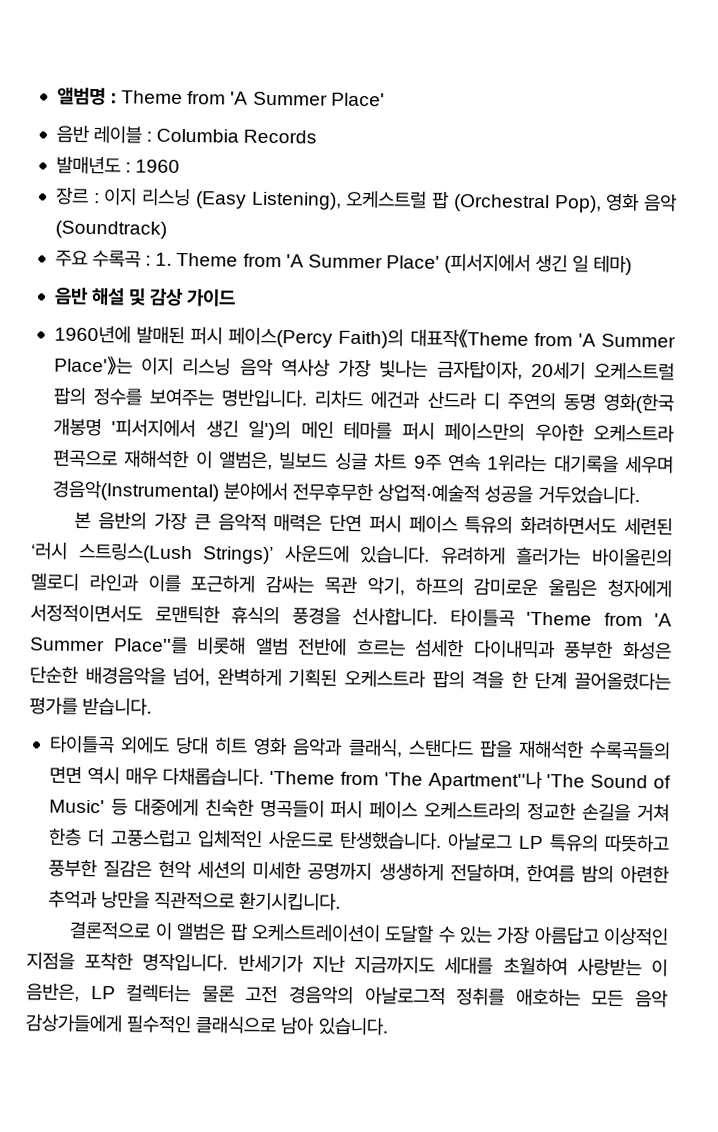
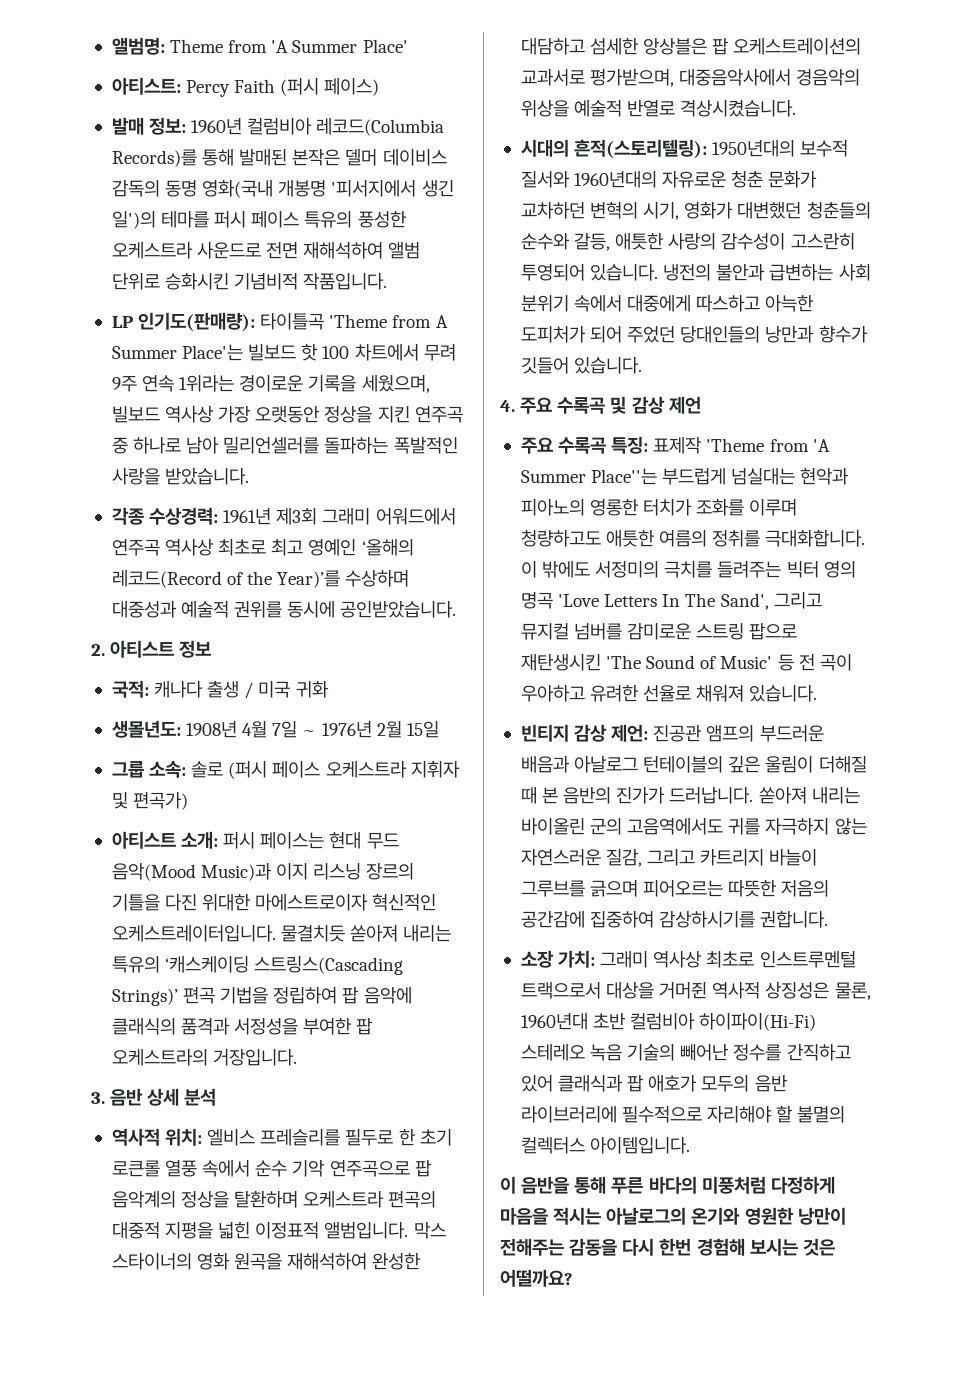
[56,86,118,106] 앨범명 : -> [111,37,165,55] 앨범명:
[55,125,318,144] [55,156,181,175] [55,187,679,213] [54,220,167,239] [54,250,633,276] [53,286,237,307] [53,325,677,349] [53,356,676,381] [52,387,675,414] 음반 레이블 : Columbia Records // 발매년도 : 1960 // 장르 : 이지 리스닝 (Easy Listening), 오케스트럴 팝 (Orchestral Pop), 영화 음악 (Soundtrack) // 주요 수록곡 : 1. Theme from 'A Summer Place' (피서지에서 생긴 일 테마) // 음반 해설 및 감상 가이드 // 1960년에 발매된 퍼시 페이스(Percy Faith)의 대표작《Theme from 'A Summer Place'》는 이지 리스닝 음악 역사상 가장 빛나는 금자탑이자, 20세기 오케스트럴 팝의 정수를 보여주는 명반입니다. 리차드 에건과 산드라 디 주연의 동명 영화(한국 -> [111,77,380,97] [111,117,445,136] [111,149,447,167] [111,180,274,198] 아티스트: Percy Faith (퍼시 페이스) // 발매 정보: 1960년 컬럼비아 레코드(Columbia Records)를 통해 발매된 본작은 델머 데이비스 감독의 동명 영화(국내
[300,421,334,439] 메인 -> (156, 220) none
[444,422,676,443] [52,449,674,474] [51,480,640,505] [74,511,673,536] [31,542,673,567] [30,573,672,598] [30,604,672,627] [30,636,672,660] [29,666,672,691] [29,697,153,716] [48,735,672,760] [48,766,543,792] 페이스만의 우아한 오케스트라 편곡으로 재해석한 이 앨범은, 빌보드 싱글 차트 9주 연속 1위라는 대기록을 세우며 경음악(Instrumental) 분야에서 전무후무한 상업적·예술적 성공을 거두었습니다. // 본 음반의 가장 큰 음악적 매력은 단연 퍼시 페이스 특유의 화려하면서도 세련된 ‘러시 스트링스(Lush Strings)’ 사운드에 있습니다. 유려하게 흘러가는 바이올린의 멜로디 라인과 이를 포근하게 감싸는 목관 악기, 하프의 감미로운 울림은 청자에게 서정적이면서도 로맨틱한 휴식의 풍경을 선사합니다. 타이틀곡 'Theme from 'A Summer Place''를 비롯해 앨범 전반에 흐르는 섬세한 다이내믹과 풍부한 화성은 단순한 배경음악을 넘어, 완벽하게 기획된 오케스트라 팝의 격을 한 단계 끌어올렸다는 평가를 받습니다. // 타이틀곡 외에도 당대 히트 영화 음악과 클래식, 스탠다드 팝을 재해석한 수록곡들의 면면 역시 매우 다채롭습니다. 'Theme from 'The Apartment''나 -> [251,211,407,228] [111,242,421,259] [111,273,388,290] [111,312,448,332] [111,343,456,361] [111,375,430,393] [111,406,463,423] [111,437,458,454] [111,468,250,485] [111,507,456,525] [111,539,414,556] [111,570,410,588] [111,601,457,618] [91,640,212,658] [111,680,329,699] [111,720,439,738] [111,760,460,779] [111,792,189,810] [111,831,399,849] [111,863,415,881] [111,893,437,911] [111,925,452,942] [111,956,404,975] [111,987,412,1006] [111,1018,374,1035] [111,1049,298,1066] [91,1088,217,1106] [111,1128,452,1146] [111,1160,432,1177] [111,1190,437,1208] [111,1222,446,1239] [111,1253,422,1270] [520,38,862,55] [520,69,861,87] [520,100,797,117] [520,139,849,159] [520,170,818,188] [520,201,871,220] [520,233,855,251] [520,264,871,281] [520,295,815,312] [520,325,868,343] [520,357,643,374] [500,396,701,414] [520,436,830,454] [520,468,850,485] [520,499,798,516] [520,529,866,547] [520,561,856,578] [520,592,822,610] [520,623,798,640] [520,654,601,671] 페이스 특유의 풍성한 오케스트라 사운드로 전면 재해석하여 앨범 단위로 승화시킨 기념비적 작품입니다. // LP 인기도(판매량): 타이틀곡 'Theme from A Summer Place'는 빌보드 핫 100 차트에서 무려 9주 연속 1위라는 경이로운 기록을 세웠으며, 빌보드 역사상 가장 오랫동안 정상을 지킨 연주곡 중 하나로 남아 밀리언셀러를 돌파하는 폭발적인 사랑을 받았습니다. // 각종 수상경력: 1961년 제3회 그래미 어워드에서 연주곡 역사상 최초로 최고 영예인 ‘올해의 레코드(Record of the Year)’를 수상하며 대중성과 예술적 권위를 동시에 공인받았습니다. // 2. 아티스트 정보 // 국적: 캐나다 출생 / 미국 귀화 // 생몰년도: 1908년 4월 7일 ~ 1976년 2월 15일 // 그룹 소속: 솔로 (퍼시 페이스 오케스트라 지휘자 및 편곡가) // 아티스트 소개: 퍼시 페이스는 현대 무드 음악(Mood Music)과 이지 리스닝 장르의 기틀을 다진 위대한 마에스트로이자 혁신적인 오케스트레이터입니다. 물결치듯 쏟아져 내리는 특유의 ‘캐스케이딩 스트링스(Cascading Strings)’ 편곡 기법을 정립하여 팝 음악에 클래식의 품격과 서정성을 부여한 팝 오케스트라의 거장입니다. // 3. 음반 상세 분석 // 역사적 위치: 엘비스 프레슬리를 필두로 한 초기 로큰롤 열풍 속에서 순수 기악 연주곡으로 팝 음악계의 정상을 탈환하며 오케스트라 편곡의 대중적 지평을 넓힌 이정표적 앨범입니다. 막스 스타이너의 영화 원곡을 재해석하여 완성한 대담하고 섬세한 앙상블은 팝 오케스트레이션의 교과서로 평가받으며, 대중음악사에서 경음악의 위상을 예술적 반열로 격상시켰습니다. // 시대의 흔적(스토리텔링): 1950년대의 보수적 질서와 1960년대의 자유로운 청춘 문화가 교차하던 변혁의 시기, 영화가 대변했던 청춘들의 순수와 갈등, 애틋한 사랑의 감수성이 고스란히 투영되어 있습니다. 냉전의 불안과 급변하는 사회 분위기 속에서 대중에게 따스하고 아늑한 도피처가 되어 주었던 당대인들의 낭만과 향수가 깃들어 있습니다. // 4. 주요 수록곡 및 감상 제언 // 주요 수록곡 특징: 표제작 'Theme from 'A Summer Place''는 부드럽게 넘실대는 현악과 피아노의 영롱한 터치가 조화를 이루며 청량하고도 애틋한 여름의 정취를 극대화합니다. 이 밖에도 서정미의 극치를 들려주는 빅터 영의 명곡 'Love Letters In The Sand', 그리고 뮤지컬 넘버를 감미로운 스트링 팝으로 재탄생시킨
[133,798,670,822] [47,827,670,853] [47,859,671,884] [47,890,342,911] [69,921,668,946] [26,951,668,977] [26,983,670,1008] [25,1014,388,1036] 대중에게 친숙한 명곡들이 퍼시 페이스 오케스트라의 정교한 손길을 거쳐 한층 더 고풍스럽고 입체적인 사운드로 탄생했습니다. 아날로그 LP 특유의 따뜻하고 풍부한 질감은 현악 세션의 미세한 공명까지 생생하게 전달하며, 한여름 밤의 아련한 추억과 낭만을 직관적으로 환기시킵니다. // 결론적으로 이 앨범은 팝 오케스트레이션이 도달할 수 있는 가장 아름답고 이상적인 지점을 포착한 명작입니다. 반세기가 지난 지금까지도 세대를 초월하여 사랑받는 이 음반은, LP 컬렉터는 물론 고전 경음악의 아날로그적 정취를 애호하는 모든 음악 감상가들에게 필수적인 클래식으로 남아 있습니다. -> [798,654,852,671] [520,685,818,702] [520,724,824,742] [520,756,867,773] [520,787,860,804] [520,818,867,835] [520,849,818,867] [520,880,830,897] [520,910,829,928] [520,950,856,968] [520,982,871,1000] [520,1013,817,1031] [520,1044,851,1061] [520,1075,788,1092] [520,1105,846,1123] [520,1137,691,1154] [500,1176,835,1194] [500,1207,846,1225] [500,1238,835,1256] [500,1269,573,1287] 전 곡이 우아하고 유려한 선율로 채워져 있습니다. // 빈티지 감상 제언: 진공관 앰프의 부드러운 배음과 아날로그 턴테이블의 깊은 울림이 더해질 때 본 음반의 진가가 드러납니다. 쏟아져 내리는 바이올린 군의 고음역에서도 귀를 자극하지 않는 자연스러운 질감, 그리고 카트리지 바늘이 그루브를 긁으며 피어오르는 따뜻한 저음의 공간감에 집중하여 감상하시기를 권합니다. // 소장 가치: 그래미 역사상 최초로 인스트루멘털 트랙으로서 대상을 거머쥔 역사적 상징성은 물론, 1960년대 초반 컬럼비아 하이파이(Hi-Fi) 스테레오 녹음 기술의 빼어난 정수를 간직하고 있어 클래식과 팝 애호가 모두의 음반 라이브러리에 필수적으로 자리해야 할 불멸의 컬렉터스 아이템입니다. // 이 음반을 통해 푸른 바다의 미풍처럼 다정하게 마음을 적시는 아날로그의 온기와 영원한 낭만이 전해주는 감동을 다시 한번 경험해 보시는 것은 어떨까요?

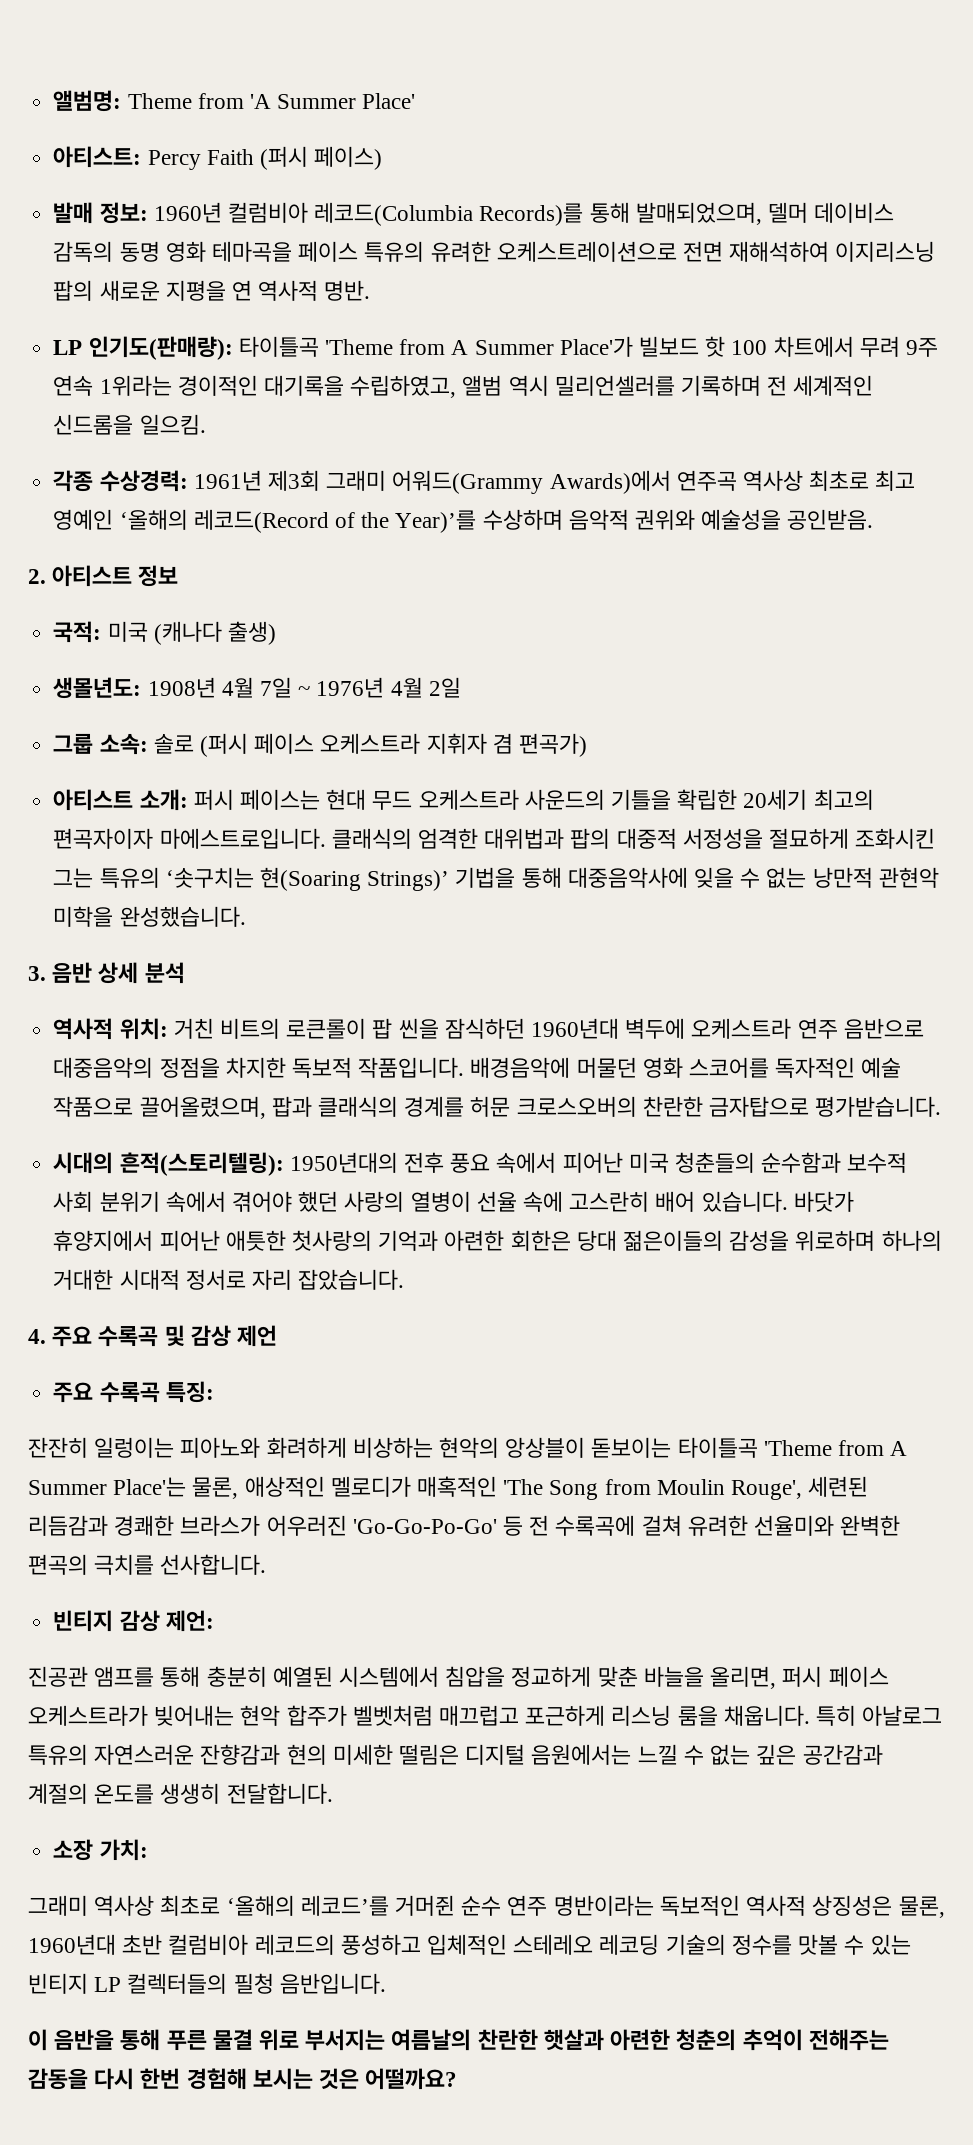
[239,149,341,166] 발매된 본작은 -> [635,202,762,225] 발매되었으며,
[202,180,454,198] [111,211,407,229] [111,242,421,259] [111,273,388,290] 영화(국내 개봉명 '피서지에서 생긴 일')의 테마를 퍼시 페이스 특유의 풍성한 오케스트라 사운드로 전면 재해석하여 앨범 단위로 승화시킨 기념비적 작품입니다. -> [165,241,936,262] [53,280,371,301] 영화 테마곡을 페이스 특유의 유려한 오케스트레이션으로 전면 재해석하여 이지리스닝 팝의 새로운 지평을 연 역사적 명반.
[182,344,244,361] Place'는 -> [559,336,633,357] Place'가
[239,375,430,393] [111,406,463,423] [111,437,458,454] [111,468,250,485] 경이로운 기록을 세웠으며, 빌보드 역사상 가장 오랫동안 정상을 지킨 연주곡 중 하나로 남아 밀리언셀러를 돌파하는 폭발적인 사랑을 받았습니다. -> [177,375,874,398] [53,414,206,435] 경이적인 대기록을 수립하였고, 앨범 역시 밀리언셀러를 기록하며 전 세계적인 신드롬을 일으킴.
[375,508,456,525] 어워드에서 -> [392,470,671,494] 어워드(Grammy Awards)에서
[111,601,457,618] 대중성과 예술적 권위를 동시에 공인받았습니다. -> [568,509,874,530] 음악적 권위와 예술성을 공인받음.
[154,680,329,699] 캐나다 출생 / 미국 귀화 -> [107,621,276,645] 미국 (캐나다 출생)
[376,721,439,738] 2월 15일 -> [390,677,461,698] 4월 2일
[111,792,128,809] 및 -> [492,733,513,754] 겸
[111,863,415,881] [111,893,437,911] [111,925,452,942] [111,956,404,975] [111,987,412,1006] [111,1018,374,1035] [111,1049,298,1066] 음악(Mood Music)과 이지 리스닝 장르의 기틀을 다진 위대한 마에스트로이자 혁신적인 오케스트레이터입니다. 물결치듯 쏟아져 내리는 특유의 ‘캐스케이딩 스트링스(Cascading Strings)’ 편곡 기법을 정립하여 팝 음악에 클래식의 품격과 서정성을 부여한 팝 오케스트라의 거장입니다. -> [418,789,874,810] [53,828,936,849] [53,867,939,891] [53,906,246,927] 오케스트라 사운드의 기틀을 확립한 20세기 최고의 편곡자이자 마에스트로입니다. 클래식의 엄격한 대위법과 팝의 대중적 서정성을 절묘하게 조화시킨 그는 특유의 ‘솟구치는 현(Soaring Strings)’ 기법을 통해 대중음악사에 잊을 수 없는 낭만적 관현악 미학을 완성했습니다.
[207,1129,452,1146] [111,1160,432,1177] [111,1190,437,1208] [111,1222,446,1239] [111,1253,422,1270] [520,38,862,55] [520,69,861,87] [520,100,797,117] [520,139,849,159] [520,170,818,188] [520,201,871,220] [520,233,855,251] [520,264,871,281] [520,295,815,312] [520,325,868,343] [520,357,643,374] 엘비스 프레슬리를 필두로 한 초기 로큰롤 열풍 속에서 순수 기악 연주곡으로 팝 음악계의 정상을 탈환하며 오케스트라 편곡의 대중적 지평을 넓힌 이정표적 앨범입니다. 막스 스타이너의 영화 원곡을 재해석하여 완성한 대담하고 섬세한 앙상블은 팝 오케스트레이션의 교과서로 평가받으며, 대중음악사에서 경음악의 위상을 예술적 반열로 격상시켰습니다. // 시대의 흔적(스토리텔링): 1950년대의 보수적 질서와 1960년대의 자유로운 청춘 문화가 교차하던 변혁의 시기, 영화가 대변했던 청춘들의 순수와 갈등, 애틋한 사랑의 감수성이 고스란히 투영되어 있습니다. 냉전의 불안과 급변하는 사회 분위기 속에서 대중에게 따스하고 아늑한 도피처가 되어 주었던 당대인들의 낭만과 향수가 깃들어 있습니다. -> [173,1018,924,1039] [53,1057,902,1078] [53,1096,942,1119] [53,1152,908,1176] [53,1191,854,1212] [53,1230,942,1251] [53,1269,405,1290] 거친 비트의 로큰롤이 팝 씬을 잠식하던 1960년대 벽두에 오케스트라 연주 음반으로 대중음악의 정점을 차지한 독보적 작품입니다. 배경음악에 머물던 영화 스코어를 독자적인 예술 작품으로 끌어올렸으며, 팝과 클래식의 경계를 허문 크로스오버의 찬란한 금자탑으로 평가받습니다. // 시대의 흔적(스토리텔링): 1950년대의 전후 풍요 속에서 피어난 미국 청춘들의 순수함과 보수적 사회 분위기 속에서 겪어야 했던 사랑의 열병이 선율 속에 고스란히 배어 있습니다. 바닷가 휴양지에서 피어난 애틋한 첫사랑의 기억과 아련한 회한은 당대 젊은이들의 감성을 위로하며 하나의 거대한 시대적 정서로 자리 잡았습니다.
[653,437,830,454] [520,468,850,485] [520,499,798,516] [520,529,866,547] [520,561,856,578] [520,592,822,610] [520,623,798,640] [520,654,852,671] [520,685,818,702] [520,724,824,742] [520,756,867,773] [520,787,860,804] [520,818,867,835] [520,849,818,867] [520,880,830,897] [520,910,829,928] 표제작 'Theme from 'A Summer Place''는 부드럽게 넘실대는 현악과 피아노의 영롱한 터치가 조화를 이루며 청량하고도 애틋한 여름의 정취를 극대화합니다. 이 밖에도 서정미의 극치를 들려주는 빅터 영의 명곡 'Love Letters In The Sand', 그리고 뮤지컬 넘버를 감미로운 스트링 팝으로 재탄생시킨 'The Sound of Music' 등 전 곡이 우아하고 유려한 선율로 채워져 있습니다. // 빈티지 감상 제언: 진공관 앰프의 부드러운 배음과 아날로그 턴테이블의 깊은 울림이 더해질 때 본 음반의 진가가 드러납니다. 쏟아져 내리는 바이올린 군의 고음역에서도 귀를 자극하지 않는 자연스러운 질감, 그리고 카트리지 바늘이 그루브를 긁으며 피어오르는 따뜻한 저음의 공간감에 집중하여 감상하시기를 권합니다. -> [28,1437,908,1458] [28,1476,869,1500] [28,1515,901,1536] [28,1554,267,1575] [53,1610,214,1632] [28,1666,889,1689] [28,1705,943,1726] [28,1744,883,1765] [28,1783,333,1804] // 잔잔히 일렁이는 피아노와 화려하게 비상하는 현악의 앙상블이 돋보이는 타이틀곡 'Theme from A Summer Place'는 물론, 애상적인 멜로디가 매혹적인 'The Song from Moulin Rouge', 세련된 리듬감과 경쾌한 브라스가 어우러진 'Go-Go-Po-Go' 등 전 수록곡에 걸쳐 유려한 선율미와 완벽한 편곡의 극치를 선사합니다. // 빈티지 감상 제언: // 진공관 앰프를 통해 충분히 예열된 시스템에서 침압을 정교하게 맞춘 바늘을 올리면, 퍼시 페이스 오케스트라가 빚어내는 현악 합주가 벨벳처럼 매끄럽고 포근하게 리스닝 룸을 채웁니다. 특히 아날로그 특유의 자연스러운 잔향감과 현의 미세한 떨림은 디지털 음원에서는 느낄 수 없는 깊은 공간감과 계절의 온도를 생생히 전달합니다.
(596, 959) none -> (148, 1850) //
[759,951,856,968] [520,982,708,999] 인스트루멘털 트랙으로서 대상을 거머쥔 -> [226,1895,740,1916] ‘올해의 레코드’를 거머쥔 순수 연주 명반이라는 독보적인
[699,1013,817,1031] [520,1044,851,1061] [520,1075,788,1092] [520,1105,846,1123] [520,1137,691,1154] [500,1176,835,1194] [500,1207,846,1225] 하이파이(Hi-Fi) 스테레오 녹음 기술의 빼어난 정수를 간직하고 있어 클래식과 팝 애호가 모두의 음반 라이브러리에 필수적으로 자리해야 할 불멸의 컬렉터스 아이템입니다. // 이 음반을 통해 푸른 바다의 미풍처럼 다정하게 마음을 적시는 아날로그의 온기와 영원한 낭만이 -> [254,1934,911,1955] [28,1973,386,1994] [28,2029,803,2051] 레코드의 풍성하고 입체적인 스테레오 레코딩 기술의 정수를 맛볼 수 있는 빈티지 LP 컬렉터들의 필청 음반입니다. // 이 음반을 통해 푸른 물결 위로 부서지는 여름날의 찬란한 햇살과 아련한 청춘의 추억이

